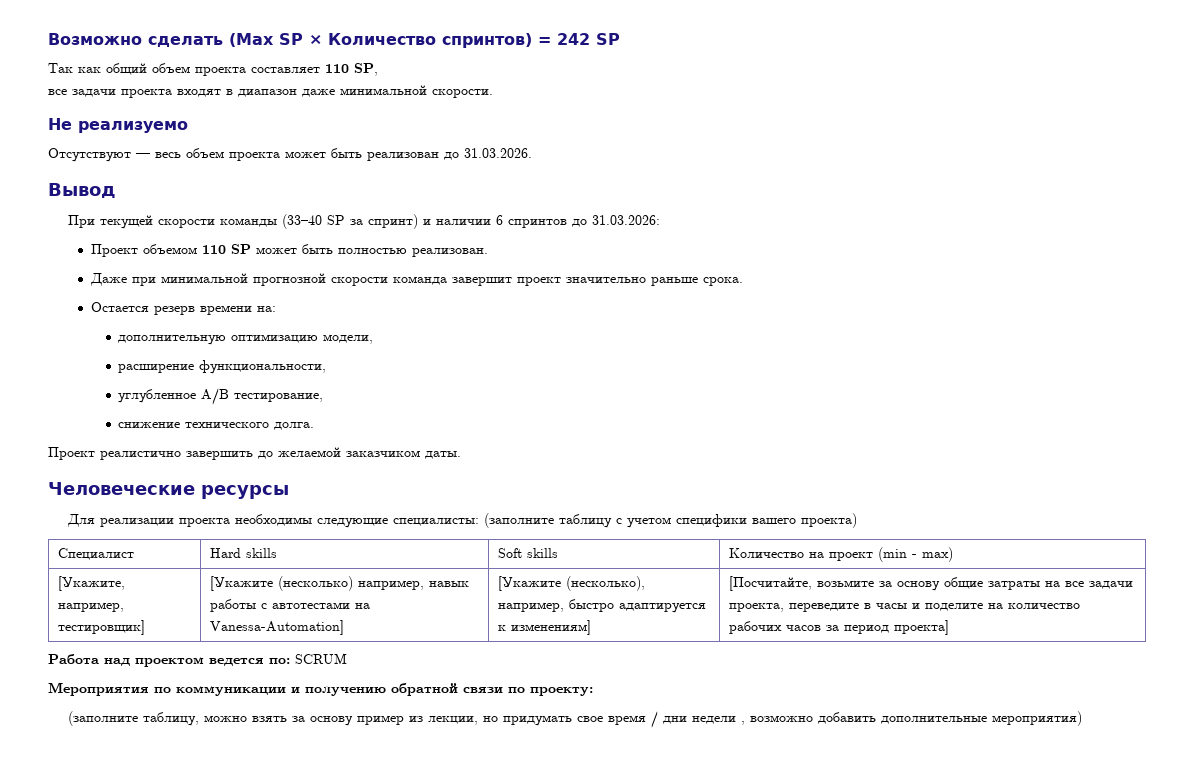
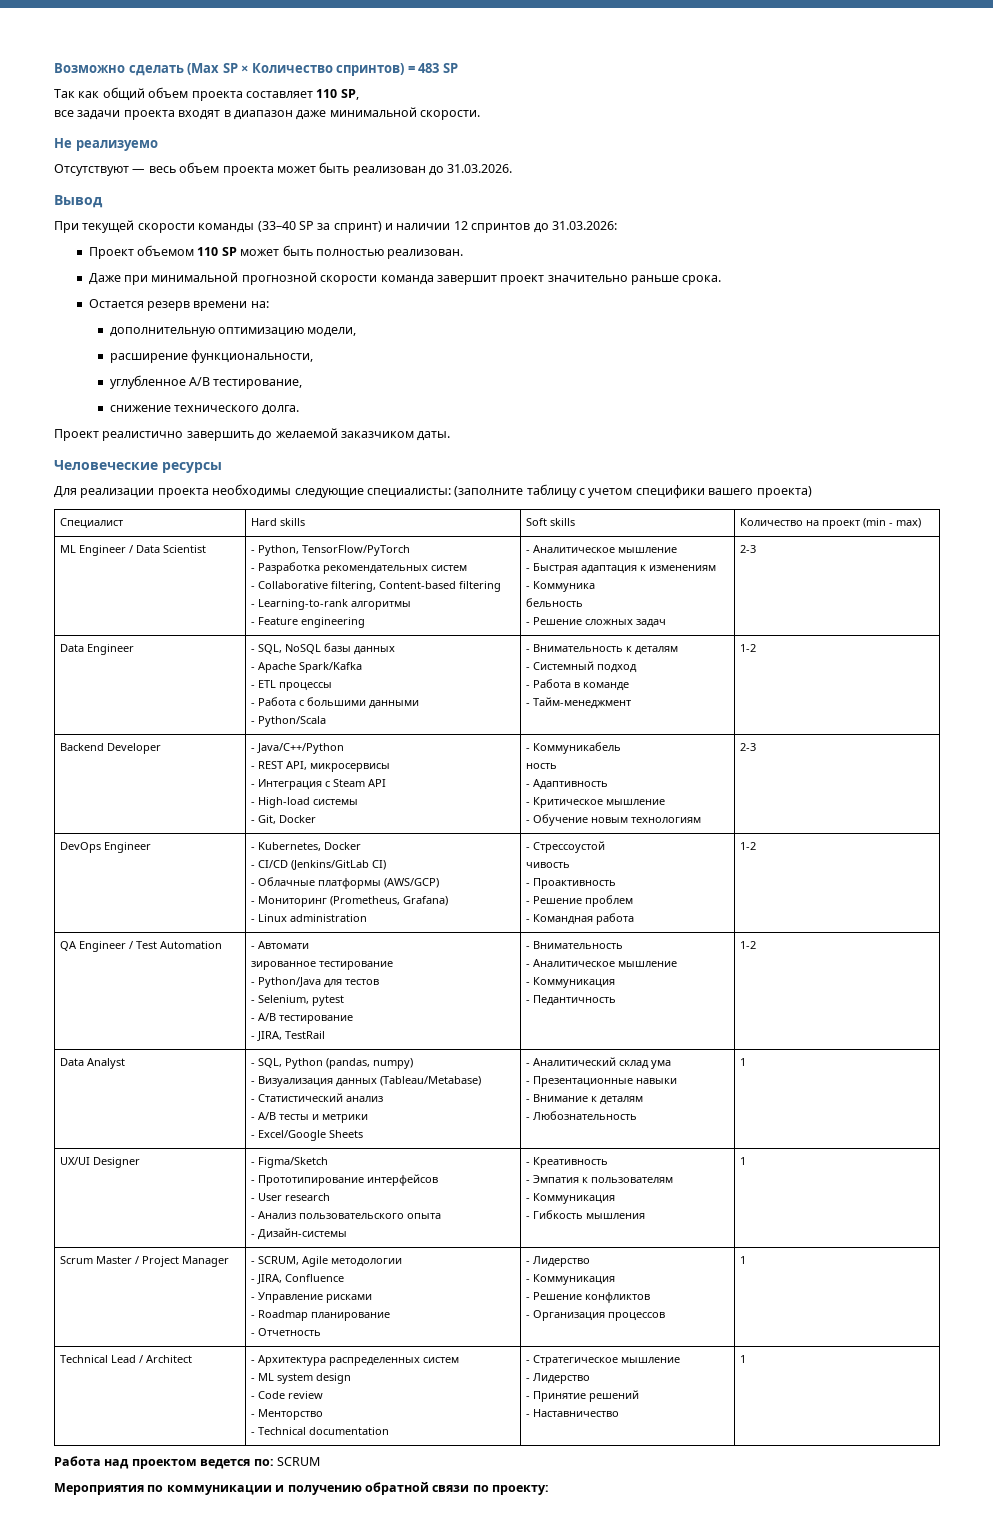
[557,33,590,45] 242 -> [418,63,440,73] 483
[496,215,504,225] 6 -> [453,221,468,230] 12
[57,576,125,591] [57,602,124,612] [57,620,145,635] [209,576,469,591] [209,599,370,612] [209,620,344,635] [497,576,645,591] [497,599,706,613] [497,620,591,635] [728,576,1133,591] [728,603,1080,612] [728,620,949,635] [Укажите, например, тестировщик] | [Укажите (несколько) например, навык работы с автотестами на Vanessa-Automation] | [Укажите (несколько), например, быстро адаптируется к изменениям] | [Посчитайте, возьмите за основу общие затраты на все задачи проекта, переведите в часы и поделите на количество рабочих часов за период проекта] -> [60,545,207,556] [251,545,411,556] [251,562,468,574] [251,581,502,592] [251,599,412,610] [251,617,366,628] [526,545,678,553] [526,563,717,574] [526,581,596,592] [526,598,584,607] [526,617,667,628] [740,545,757,553] [60,644,135,655] [251,643,396,655] [251,662,363,673] [251,680,333,691] [251,697,420,709] [251,716,327,727] [526,644,679,655] [526,661,638,673] [526,679,630,691] [526,697,632,709] [740,644,757,652] [60,743,162,754] [251,743,345,754] [251,761,391,772] [251,779,387,790] [251,797,359,808] [251,815,317,824] [526,742,622,754] [526,763,558,769] [526,779,609,790] [526,797,666,808] [526,814,702,826] [740,743,757,751] [60,842,152,853] [251,842,362,851] [251,860,387,870] [251,877,440,889] [251,896,449,907] [251,914,368,922] [526,841,606,853] [526,862,571,868] [526,878,617,889] [526,895,634,907] [526,913,635,925] [740,842,757,850] [60,941,223,952] [251,941,310,949] [251,961,394,970] [251,977,380,988] [251,995,345,1006] [251,1013,354,1024] [251,1031,326,1041] [526,941,624,949] [526,959,678,967] [526,977,616,988] [526,995,617,1006] [740,941,757,949] [60,1058,126,1069] [251,1058,414,1069] [251,1076,482,1087] [251,1093,384,1102] [251,1112,369,1123] [251,1130,364,1141] [526,1057,672,1069] [526,1076,678,1087] [526,1094,644,1105] [526,1111,638,1120] [740,1058,747,1066] [60,1157,141,1168] [251,1157,329,1168] [251,1174,439,1186] [251,1193,331,1201] [251,1211,442,1219] [251,1228,348,1240] [526,1157,609,1168] [526,1175,674,1183] [526,1193,616,1204] [526,1210,646,1219] [740,1157,747,1165] [60,1256,230,1267] [251,1256,403,1267] [251,1274,345,1284] [251,1292,373,1303] [251,1310,391,1321] [251,1328,322,1336] [526,1256,591,1267] [526,1274,616,1285] [526,1292,651,1303] [526,1310,666,1321] [740,1256,747,1264] [60,1355,193,1363] [251,1355,460,1366] [251,1373,352,1384] [251,1391,324,1399] [251,1409,324,1420] [251,1427,390,1435] [526,1355,681,1366] [526,1373,591,1384] [526,1390,640,1402] [526,1409,620,1417] [740,1355,747,1363] ML Engineer / Data Scientist | - Python, TensorFlow/PyTorch // - Разработка рекомендательных систем // - Collaborative filtering, Content-based filtering // - Learning-to-rank алгоритмы // - Feature engineering | - Аналитическое мышление // - Быстрая адаптация к изменениям // - Коммуника // бельность // - Решение сложных задач | 2-3 // Data Engineer | - SQL, NoSQL базы данных // - Apache Spark/Kafka // - ETL процессы // - Работа с большими данными // - Python/Scala | - Внимательность к деталям // - Системный подход // - Работа в команде // - Тайм-менеджмент | 1-2 // Backend Developer | - Java/C++/Python // - REST API, микросервисы // - Интеграция с Steam API // - High-load системы // - Git, Docker | - Коммуникабель // ность // - Адаптивность // - Критическое мышление // - Обучение новым технологиям | 2-3 // DevOps Engineer | - Kubernetes, Docker // - CI/CD (Jenkins/GitLab CI) // - Облачные платформы (AWS/GCP) // - Мониторинг (Prometheus, Grafana) // - Linux administration | - Стрессоустой // чивость // - Проактивность // - Решение проблем // - Командная работа | 1-2 // QA Engineer / Test Automation | - Автомати // зированное тестирование // - Python/Java для тестов // - Selenium, pytest // - A/B тестирование // - JIRA, TestRail | - Внимательность // - Аналитическое мышление // - Коммуникация // - Педантичность | 1-2 // Data Analyst | - SQL, Python (pandas, numpy) // - Визуализация данных (Tableau/Metabase) // - Статистический анализ // - A/B тесты и метрики // - Excel/Google Sheets | - Аналитический склад ума // - Презентационные навыки // - Внимание к деталям // - Любознательность | 1 // UX/UI Designer | - Figma/Sketch // - Прототипирование интерфейсов // - User research // - Анализ пользовательского опыта // - Дизайн-системы | - Креативность // - Эмпатия к пользователям // - Коммуникация // - Гибкость мышления | 1 // Scrum Master / Project Manager | - SCRUM, Agile методологии // - JIRA, Confluence // - Управление рисками // - Roadmap планирование // - Отчетность | - Лидерство // - Коммуникация // - Решение конфликтов // - Организация процессов | 1 // Technical Lead / Architect | - Архитектура распределенных систем // - ML system design // - Code review // - Менторство // - Technical documentation | - Стратегическое мышление // - Лидерство // - Принятие решений // - Наставничество | 1
[68,711,1083,728] // (заполните таблицу, можно взять за основу пример из лекции, но придумать свое время / дни недели , возможно добавить дополнительные мероприятия) -> (549, 1490) none

